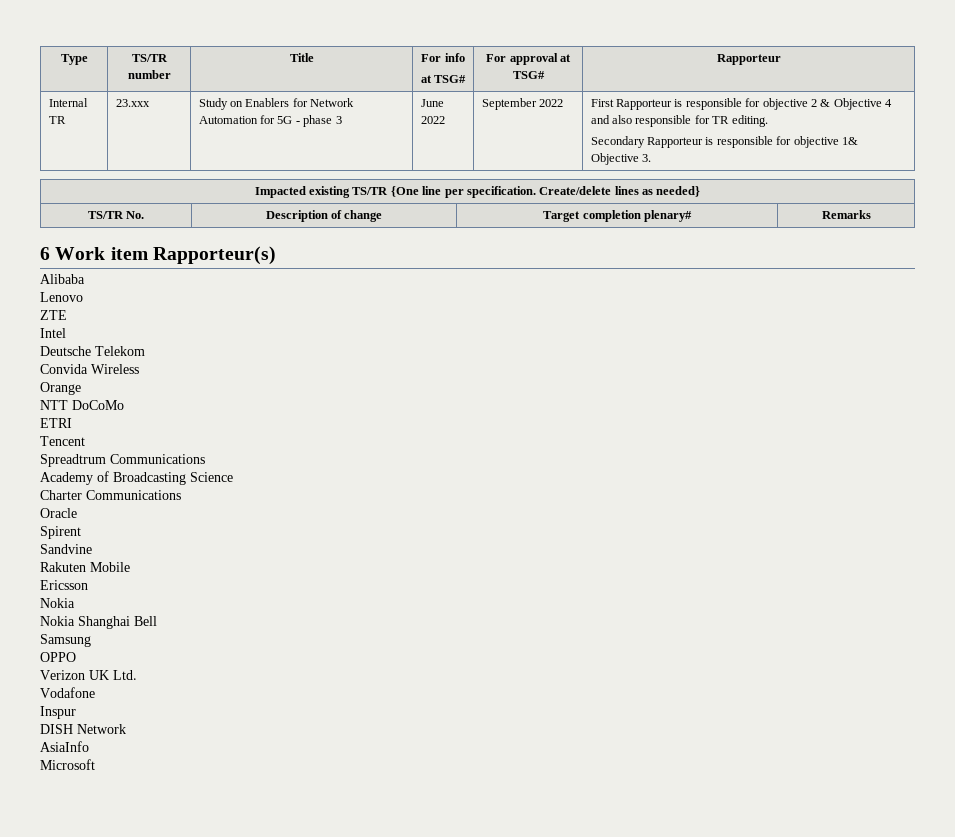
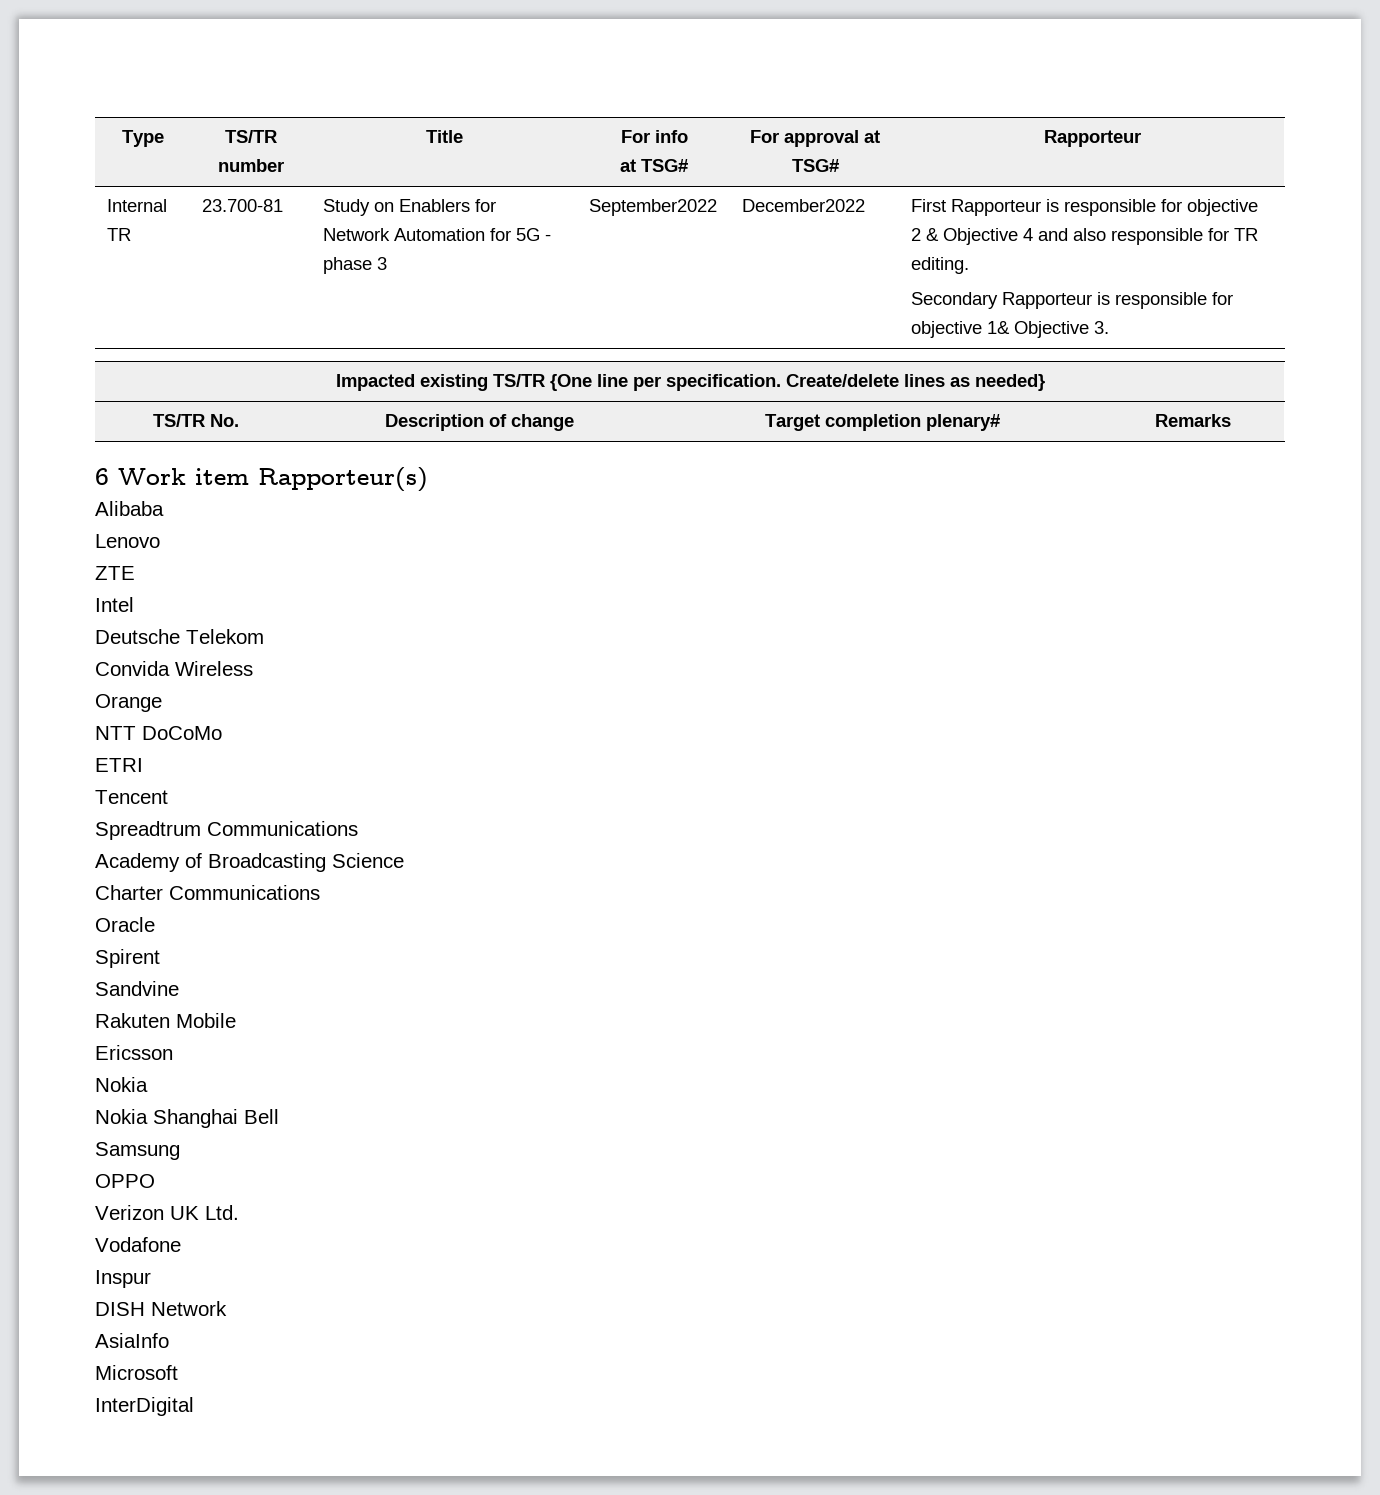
[115,99,150,107] 23.xxx -> [202,199,284,212] 23.700-81
[420,99,444,107] [420,116,445,124] [481,98,564,110] June 2022 | September 2022 -> [589,199,718,216] [742,199,866,212] September2022 | December2022
(95, 764) none -> [95,1397,194,1416] // InterDigital

